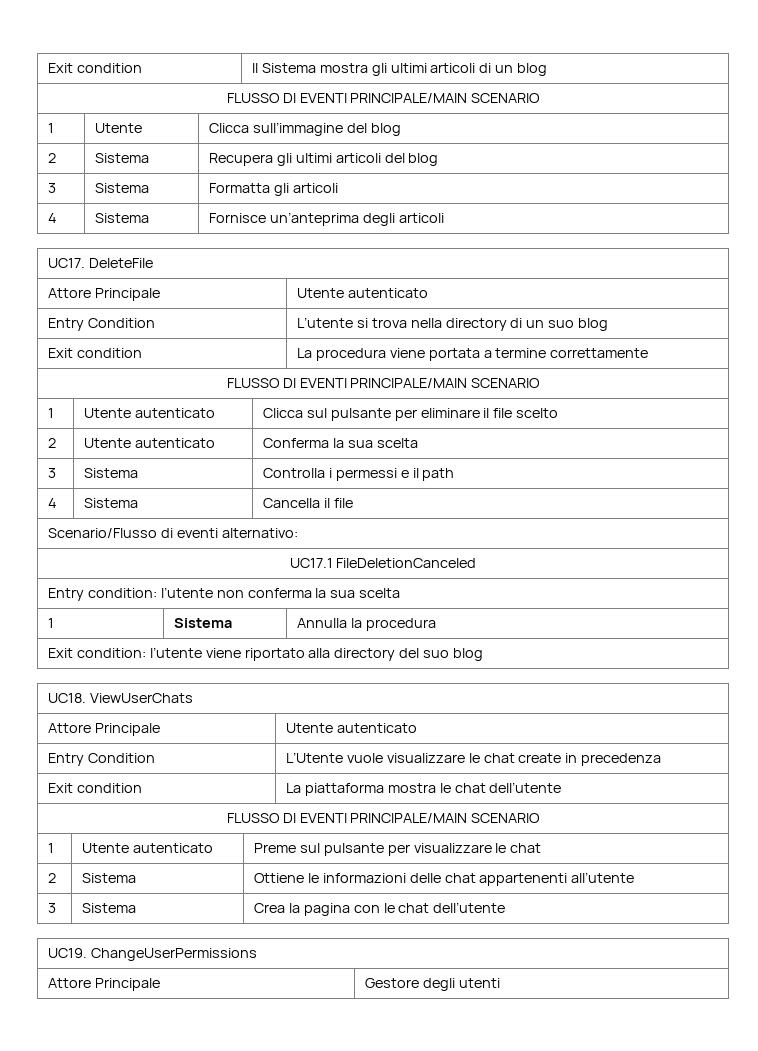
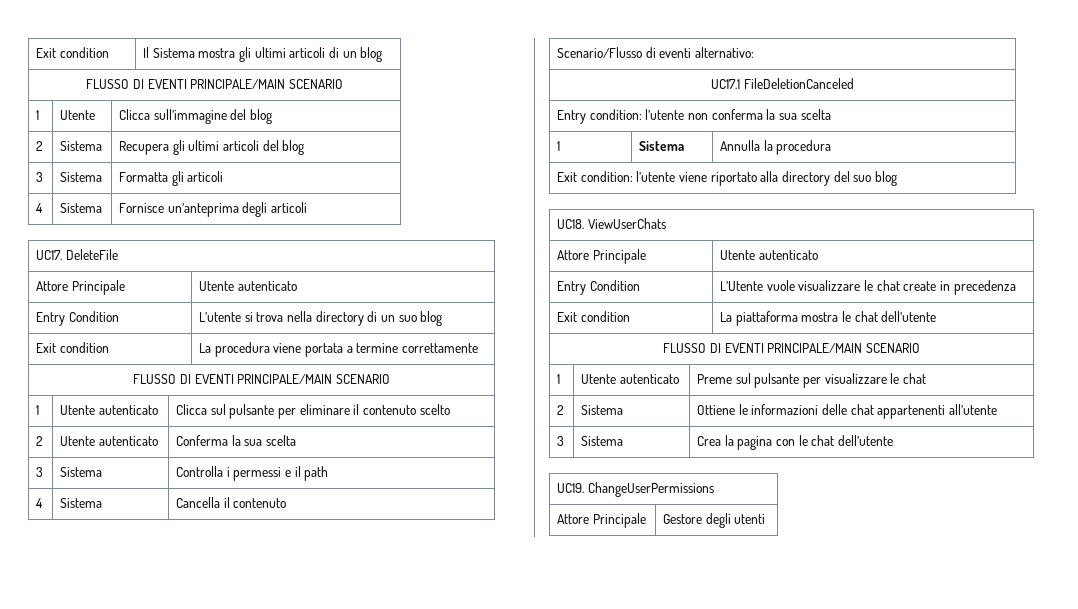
[493,408,513,418] file -> [362,405,416,415] contenuto
[333,498,353,508] file -> [233,498,287,508] contenuto

